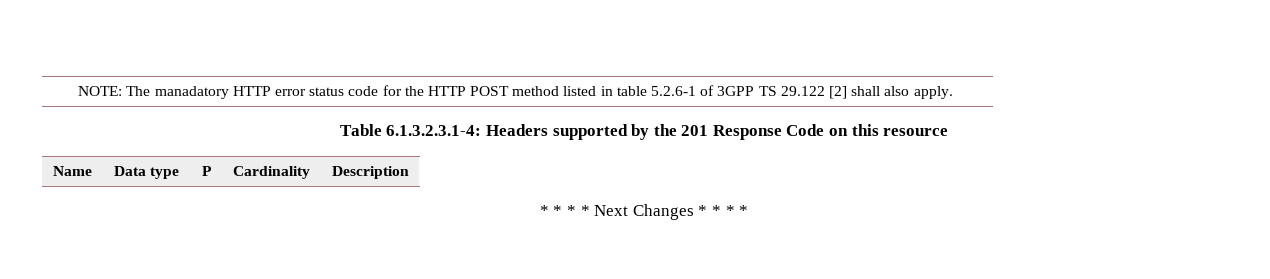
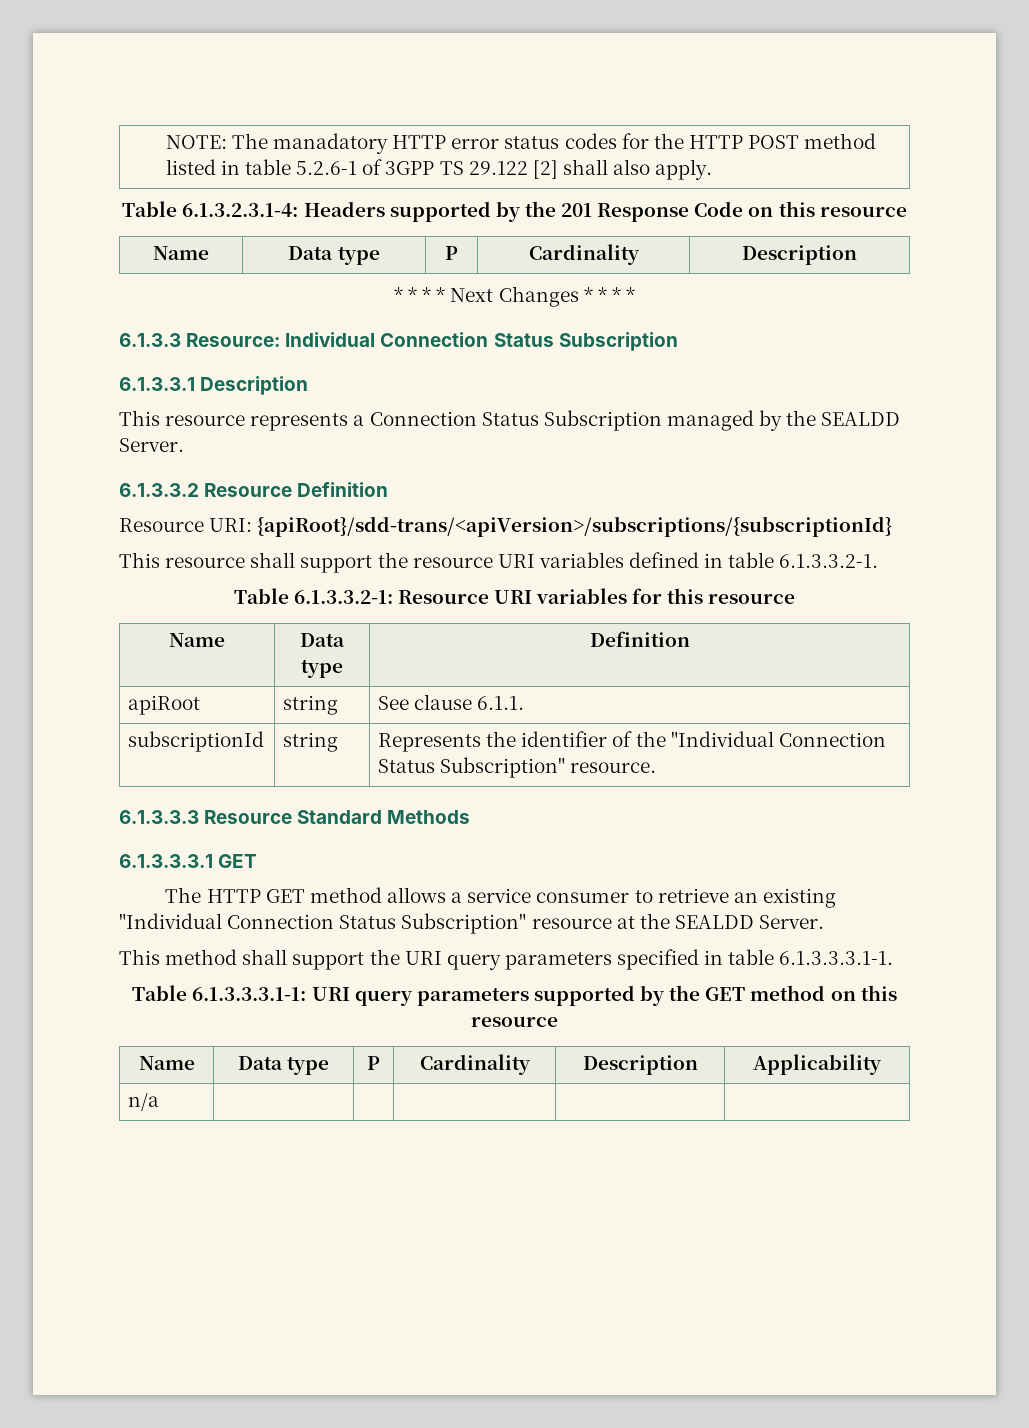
[348,86,379,96] code -> [564,133,617,149] codes
(749, 210) none -> [119,332,678,351] [119,376,309,395] [119,410,901,431] [119,438,184,452] [119,482,389,497] [119,516,893,537] [119,552,879,573] [233,588,796,604] [169,633,225,647] [300,633,345,647] [301,659,343,678] [589,631,690,647] [128,695,201,715] [283,695,339,715] [378,694,525,710] [128,731,265,752] [283,732,339,752] [378,731,886,752] [378,757,657,778] [119,810,471,824] [119,854,258,868] [165,887,836,908] [119,913,825,934] [119,949,894,970] [132,985,897,1006] [471,1016,558,1027] [138,1056,195,1070] [237,1056,330,1075] [367,1056,380,1070] [419,1054,531,1075] [582,1055,698,1075] [753,1054,882,1075] [128,1093,160,1111] // 6.1.3.3 Resource: Individual Connection Status Subscription // 6.1.3.3.1 Description // This resource represents a Connection Status Subscription managed by the SEALDD Server. // 6.1.3.3.2 Resource Definition // Resource URI: {apiRoot}/sdd-trans/<apiVersion>/subscriptions/{subscriptionId} // This resource shall support the resource URI variables defined in table 6.1.3.3.2-1. // Table 6.1.3.3.2-1: Resource URI variables for this resource // Name | Data type | Definition // apiRoot | string | See clause 6.1.1. // subscriptionId | string | Represents the identifier of the "Individual Connection Status Subscription" resource. // 6.1.3.3.3 Resource Standard Methods // 6.1.3.3.3.1 GET // The HTTP GET method allows a service consumer to retrieve an existing "Individual Connection Status Subscription" resource at the SEALDD Server. // This method shall support the URI query parameters specified in table 6.1.3.3.3.1-1. // Table 6.1.3.3.3.1-1: URI query parameters supported by the GET method on this resource // Name | Data type | P | Cardinality | Description | Applicability // n/a | | | | |

